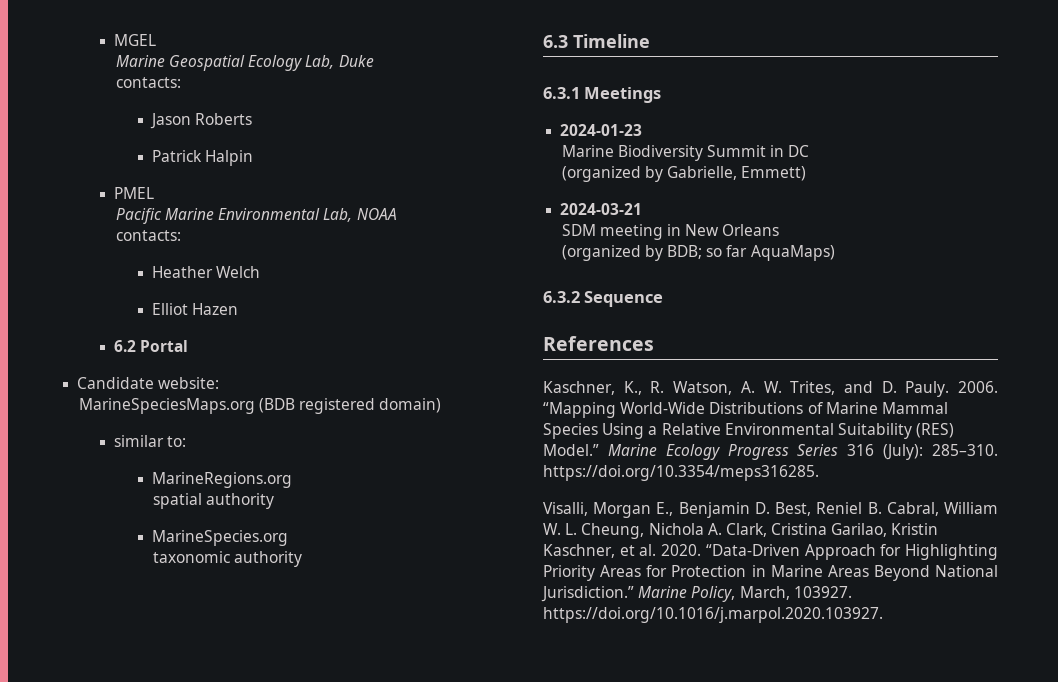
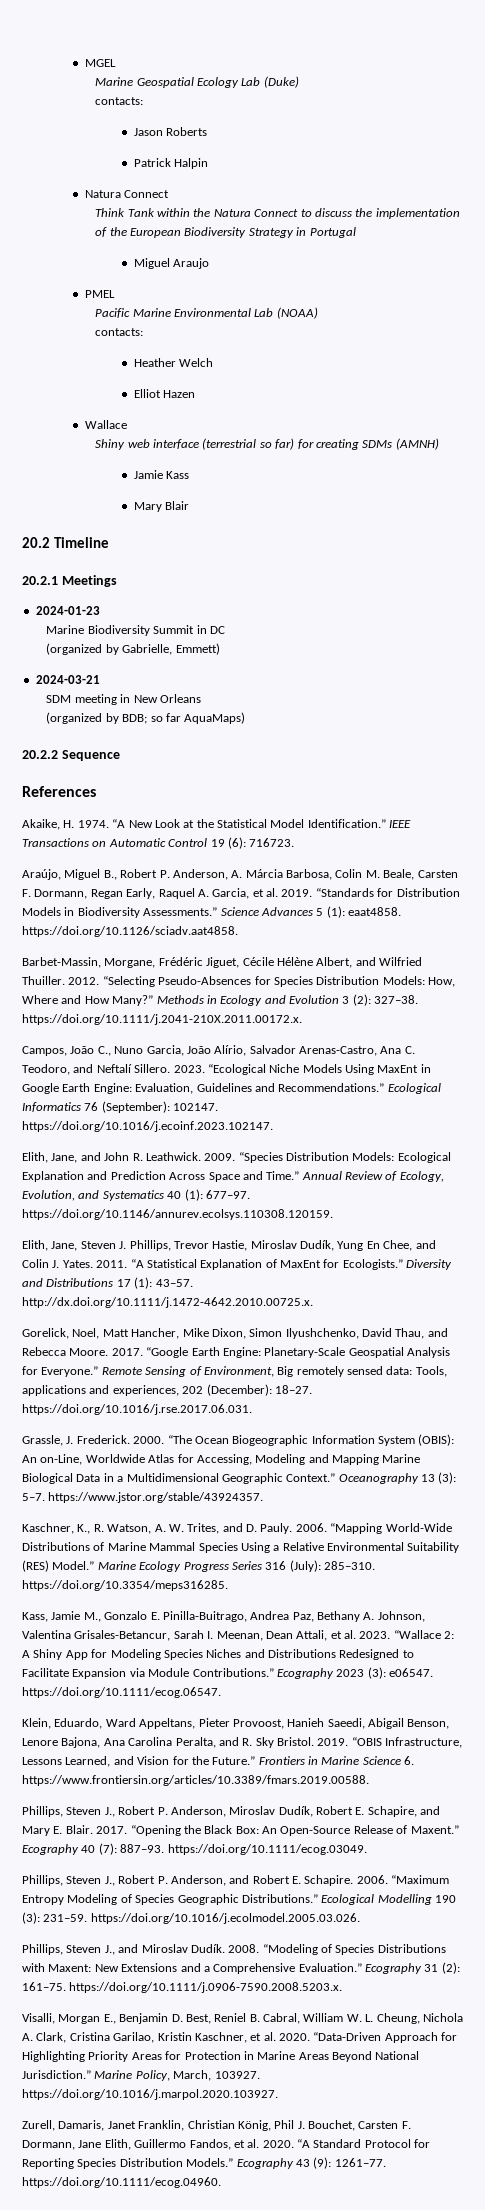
[305,55,374,69] Lab, Duke -> [241,76,299,88] Lab (Duke)
(253, 158) none -> [84,190,170,198] [95,208,460,219] [95,227,356,238] [133,258,209,269] // Natura Connect // Think Tank within the Natura Connect to discuss the implementation of the European Biodiversity Strategy in Portugal // Miguel Araujo
[323,208,397,222] Lab, NOAA -> [254,307,318,319] Lab (NOAA)
[114,340,189,352] [77,377,220,389] [78,398,442,414] [114,435,187,447] [151,472,292,488] [153,493,275,509] [151,530,288,546] [153,551,303,567] [543,35,568,48] 6.2 Portal // Candidate website: // MarineSpeciesMaps.org (BDB registered domain) // similar to: // MarineRegions.org // spatial authority // MarineSpecies.org // taxonomic authority // 6.3 -> [84,420,127,429] [95,438,439,450] [133,470,189,479] [133,501,189,512] [22,537,50,548] Wallace // Shiny web interface (terrestrial so far) for creating SDMs (AMNH) // Jamie Kass // Mary Blair // 20.2
[543,87,580,99] 6.3.1 -> [22,576,58,585] 20.2.1
[543,291,580,303] 6.3.2 -> [22,750,58,759] 20.2.2
(654, 343) none -> [22,819,412,830] [22,837,295,849] [22,869,458,880] [22,888,460,899] [22,906,401,918] [22,926,238,937] [22,957,422,968] [22,976,455,987] [22,994,419,1006] [22,1014,302,1025] [22,1045,415,1056] [22,1064,431,1075] [22,1083,441,1094] [22,1101,219,1113] [22,1121,273,1132] [22,1152,451,1163] [22,1171,444,1182] [22,1189,250,1201] [22,1209,333,1220] [22,1240,436,1251] [22,1259,453,1270] [22,1277,193,1289] [22,1297,313,1308] [22,1328,448,1339] [22,1347,450,1358] [22,1366,447,1377] [22,1384,312,1396] [22,1404,252,1415] [22,1434,455,1446] [22,1454,421,1465] [22,1472,457,1484] [22,1492,264,1503] // Akaike, H. 1974. “A New Look at the Statistical Model Identification.” IEEE Transactions on Automatic Control 19 (6): 716723. // Araújo, Miguel B., Robert P. Anderson, A. Márcia Barbosa, Colin M. Beale, Carsten F. Dormann, Regan Early, Raquel A. Garcia, et al. 2019. “Standards for Distribution Models in Biodiversity Assessments.” Science Advances 5 (1): eaat4858. https://doi.org/10.1126/sciadv.aat4858. // Barbet-Massin, Morgane, Frédéric Jiguet, Cécile Hélène Albert, and Wilfried Thuiller. 2012. “Selecting Pseudo-Absences for Species Distribution Models: How, Where and How Many?” Methods in Ecology and Evolution 3 (2): 327–38. https://doi.org/10.1111/j.2041-210X.2011.00172.x. // Campos, João C., Nuno Garcia, João Alírio, Salvador Arenas-Castro, Ana C. Teodoro, and Neftalí Sillero. 2023. “Ecological Niche Models Using MaxEnt in Google Earth Engine: Evaluation, Guidelines and Recommendations.” Ecological Informatics 76 (September): 102147. https://doi.org/10.1016/j.ecoinf.2023.102147. // Elith, Jane, and John R. Leathwick. 2009. “Species Distribution Models: Ecological Explanation and Prediction Across Space and Time.” Annual Review of Ecology, Evolution, and Systematics 40 (1): 677–97. https://doi.org/10.1146/annurev.ecolsys.110308.120159. // Elith, Jane, Steven J. Phillips, Trevor Hastie, Miroslav Dudík, Yung En Chee, and Colin J. Yates. 2011. “A Statistical Explanation of MaxEnt for Ecologists.” Diversity and Distributions 17 (1): 43–57. http://dx.doi.org/10.1111/j.1472-4642.2010.00725.x. // Gorelick, Noel, Matt Hancher, Mike Dixon, Simon Ilyushchenko, David Thau, and Rebecca Moore. 2017. “Google Earth Engine: Planetary-Scale Geospatial Analysis for Everyone.” Remote Sensing of Environment, Big remotely sensed data: Tools, applications and experiences, 202 (December): 18–27. https://doi.org/10.1016/j.rse.2017.06.031. // Grassle, J. Frederick. 2000. “The Ocean Biogeographic Information System (OBIS): An on-Line, Worldwide Atlas for Accessing, Modeling and Mapping Marine Biological Data in a Multidimensional Geographic Context.” Oceanography 13 (3): 5–7. https://www.jstor.org/stable/43924357.
(819, 473) none -> [22,1611,425,1622] [22,1630,455,1641] [22,1649,414,1660] [22,1667,433,1679] [22,1687,221,1698] [22,1718,450,1729] [22,1737,463,1748] [22,1756,415,1767] [22,1775,369,1786] [22,1806,441,1817] [22,1825,459,1836] [22,1843,367,1855] [22,1875,450,1886] [22,1894,456,1905] [22,1912,360,1924] [22,1944,446,1955] [22,1962,460,1974] [22,1982,343,1993] // Kass, Jamie M., Gonzalo E. Pinilla-Buitrago, Andrea Paz, Bethany A. Johnson, Valentina Grisales-Betancur, Sarah I. Meenan, Dean Attali, et al. 2023. “Wallace 2: A Shiny App for Modeling Species Niches and Distributions Redesigned to Facilitate Expansion via Module Contributions.” Ecography 2023 (3): e06547. https://doi.org/10.1111/ecog.06547. // Klein, Eduardo, Ward Appeltans, Pieter Provoost, Hanieh Saeedi, Abigail Benson, Lenore Bajona, Ana Carolina Peralta, and R. Sky Bristol. 2019. “OBIS Infrastructure, Lessons Learned, and Vision for the Future.” Frontiers in Marine Science 6. https://www.frontiersin.org/articles/10.3389/fmars.2019.00588. // Phillips, Steven J., Robert P. Anderson, Miroslav Dudík, Robert E. Schapire, and Mary E. Blair. 2017. “Opening the Black Box: An Open-Source Release of Maxent.” Ecography 40 (7): 887–93. https://doi.org/10.1111/ecog.03049. // Phillips, Steven J., Robert P. Anderson, and Robert E. Schapire. 2006. “Maximum Entropy Modeling of Species Geographic Distributions.” Ecological Modelling 190 (3): 231–59. https://doi.org/10.1016/j.ecolmodel.2005.03.026. // Phillips, Steven J., and Miroslav Dudík. 2008. “Modeling of Species Distributions with Maxent: New Extensions and a Comprehensive Evaluation.” Ecography 31 (2): 161–75. https://doi.org/10.1111/j.0906-7590.2008.5203.x.
(883, 615) none -> [22,2120,411,2131] [22,2139,431,2150] [22,2157,386,2169] [22,2177,221,2188] // Zurell, Damaris, Janet Franklin, Christian König, Phil J. Bouchet, Carsten F. Dormann, Jane Elith, Guillermo Fandos, et al. 2020. “A Standard Protocol for Reporting Species Distribution Models.” Ecography 43 (9): 1261–77. https://doi.org/10.1111/ecog.04960.

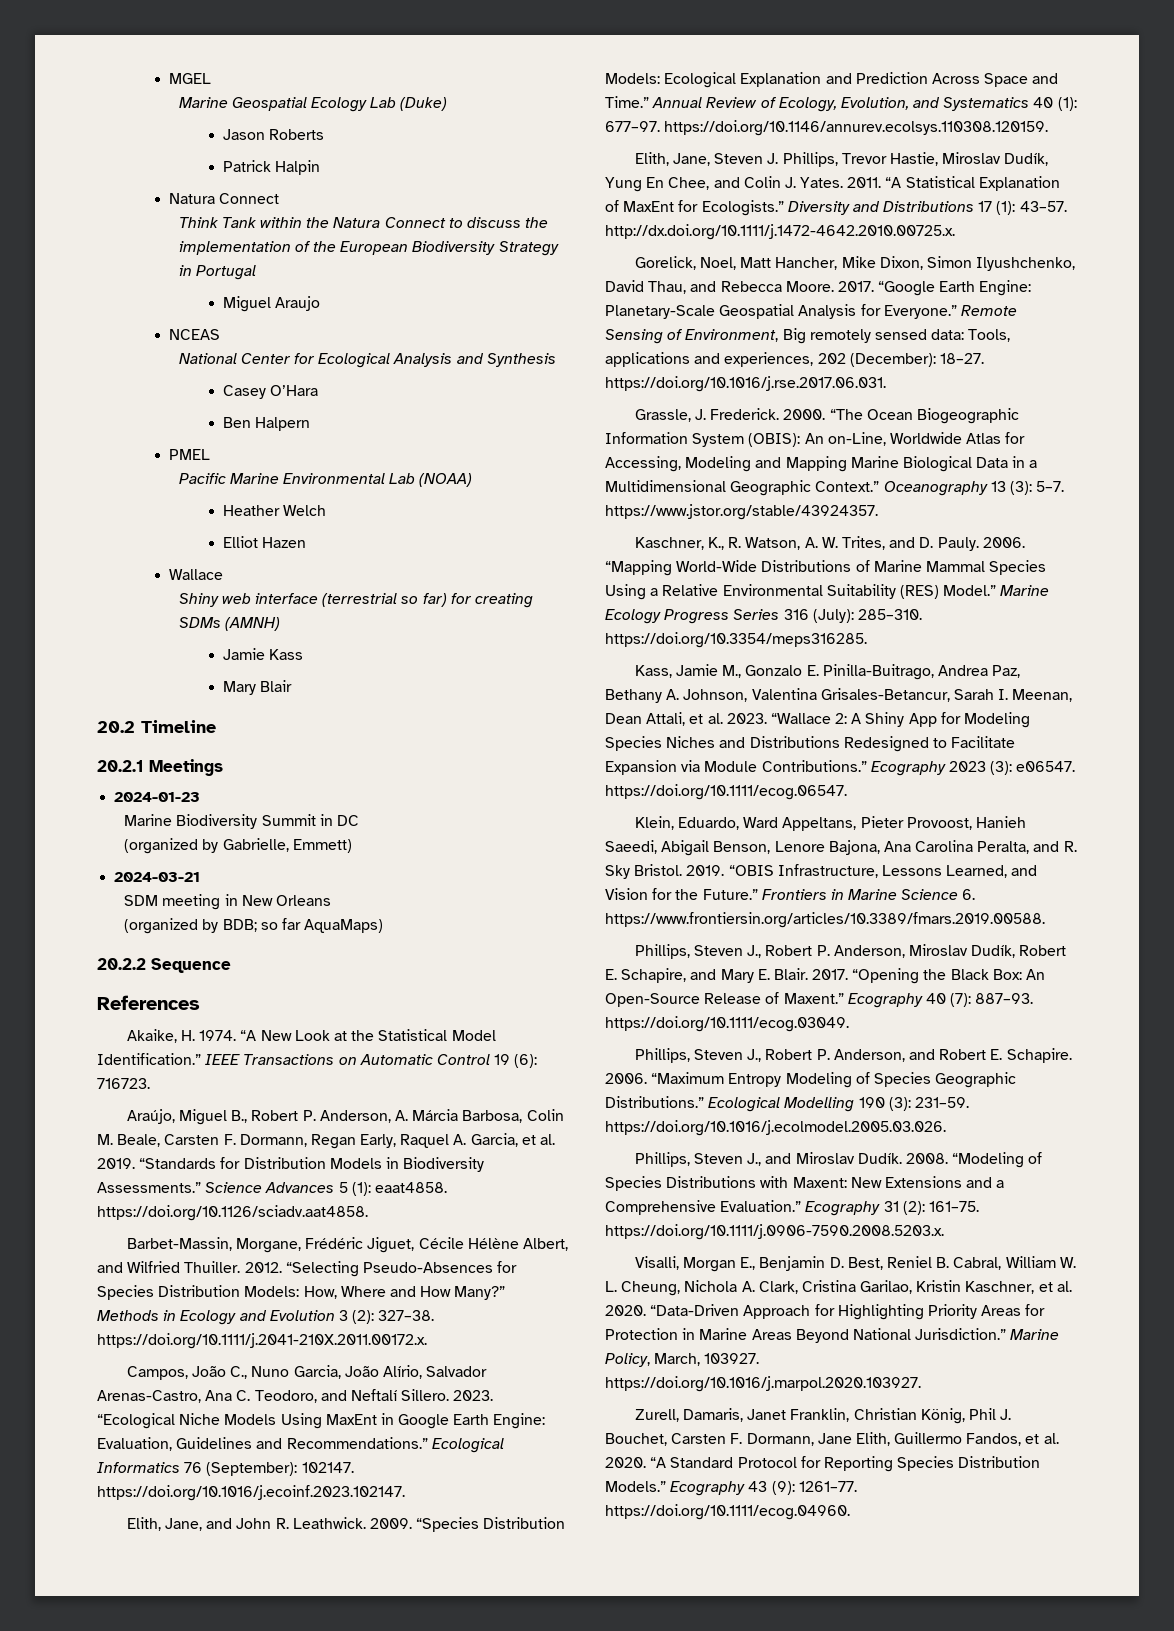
[95,97,144,105] // contacts: -> (448, 104) none
(209, 263) none -> [168,329,220,340] [178,353,556,368] [223,385,319,399] [223,417,311,431] // NCEAS // National Center for Ecological Analysis and Synthesis // Casey O’Hara // Ben Halpern
[95,328,144,336] // contacts: -> (473, 480) none

